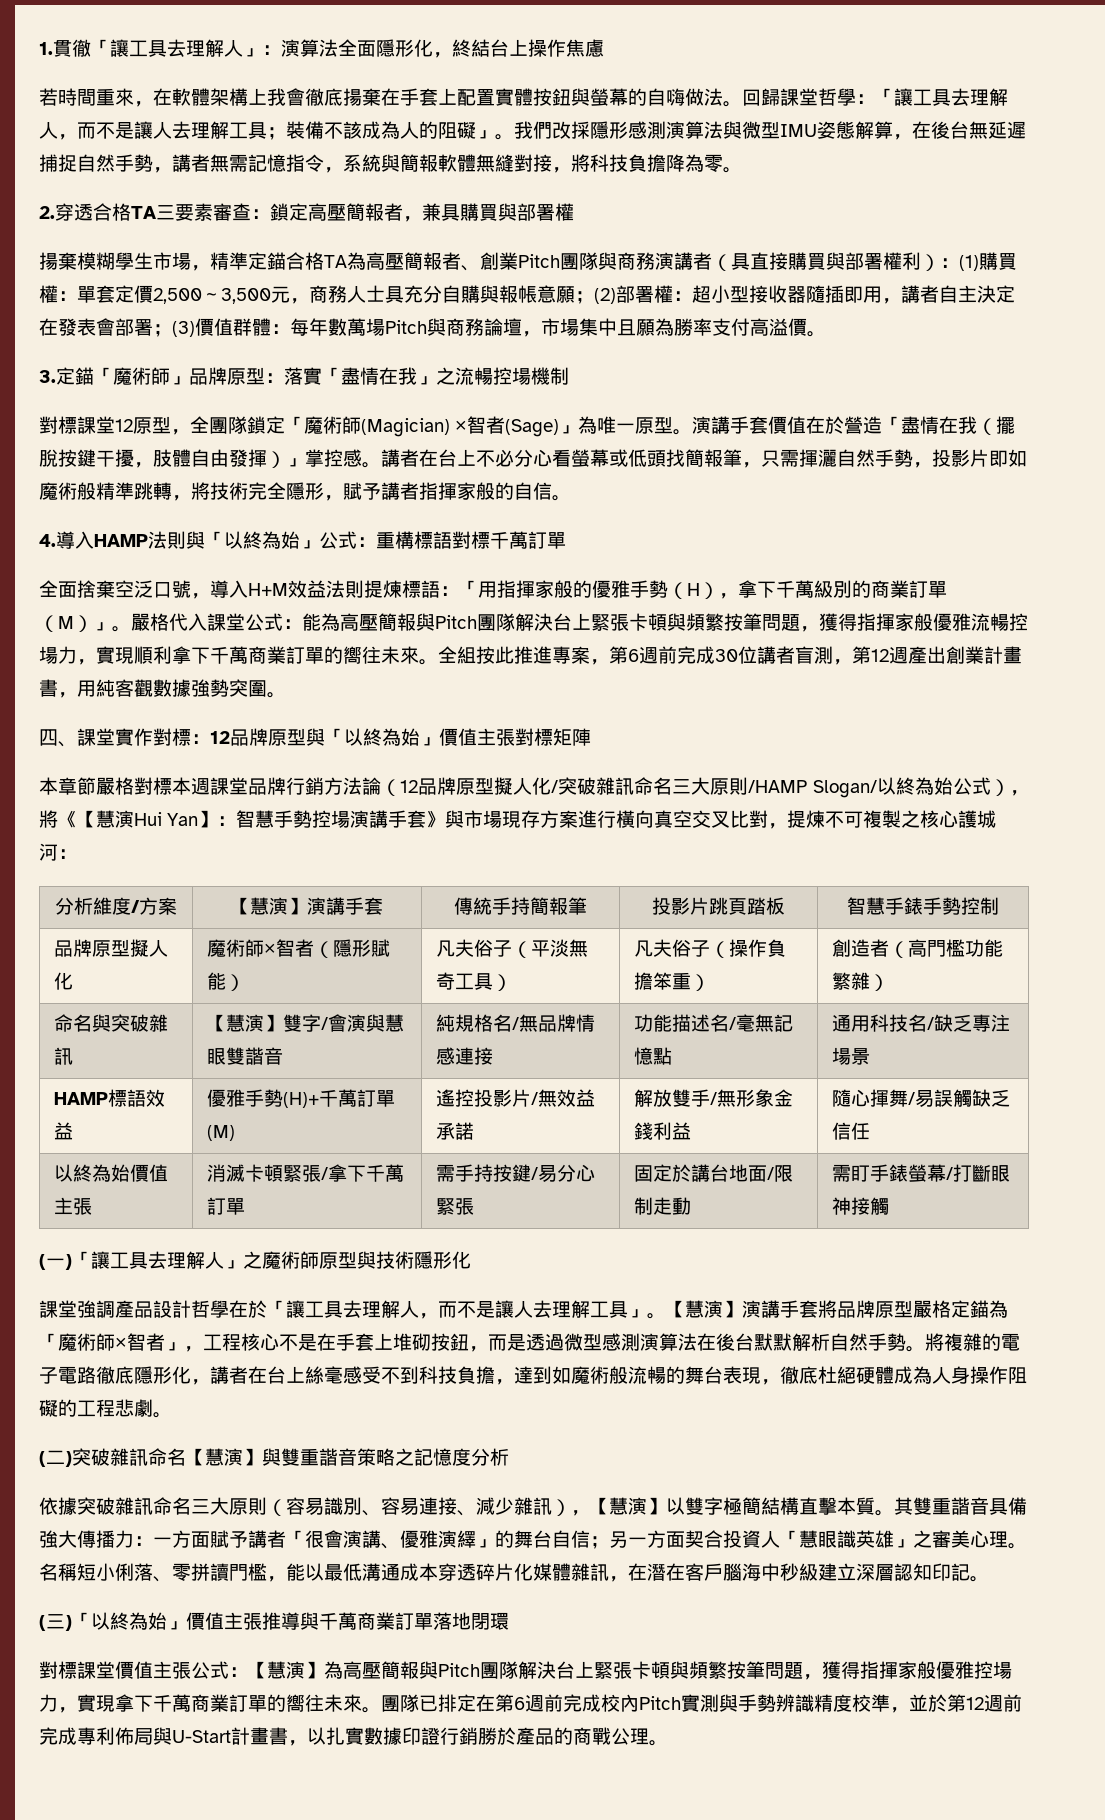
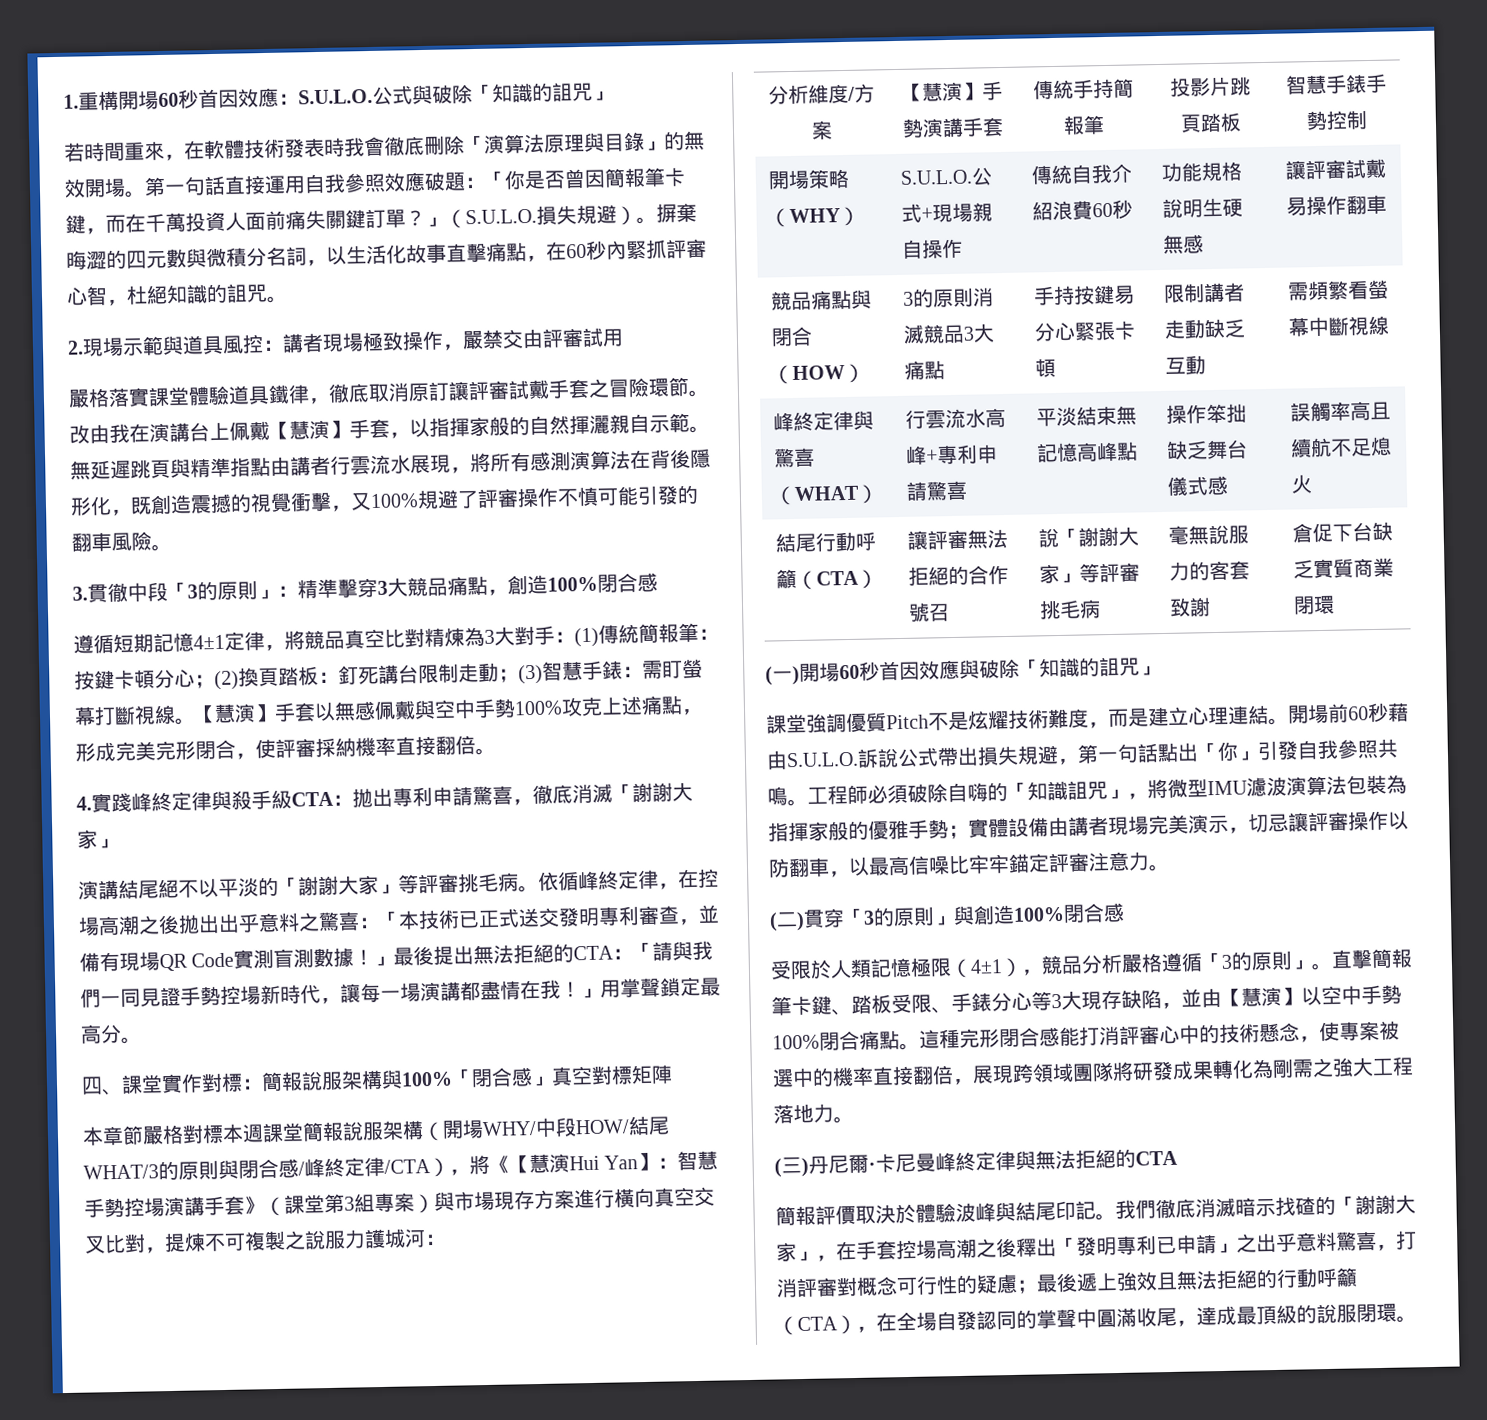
[53,39,604,58] 貫徹「讓工具去理解人」：演算法全面隱形化，終結台上操作焦慮 -> [78,82,613,111] 重構開場60秒首因效應：S.U.L.O.公式與破除「知識的詛咒」
[210,88,1008,107] [39,121,1026,140] [39,154,742,173] [39,203,574,222] [39,252,1017,271] [39,285,1015,304] [39,318,826,337] [39,367,569,385] [39,416,1016,437] [39,449,1027,468] [39,482,571,501] [39,531,566,549] [39,580,947,599] [39,613,1028,632] [39,646,1022,665] [39,679,267,698] 架構上我會徹底揚棄在手套上配置實體按鈕與螢幕的自嗨做法。回歸課堂哲學：「讓工具去理解人，而不是讓人去理解工具；裝備不該成為人的阻礙」。我們改採隱形感測演算法與微型IMU姿態解算，在後台無延遲捕捉自然手勢，講者無需記憶指令，系統與簡報軟體無縫對接，將科技負擔降為零。 // 2.穿透合格TA三要素審查：鎖定高壓簡報者，兼具購買與部署權 // 揚棄模糊學生市場，精準定錨合格TA為高壓簡報者、創業Pitch團隊與商務演講者（具直接購買與部署權利）：(1)購買權：單套定價2,500～3,500元，商務人士具充分自購與報帳意願；(2)部署權：超小型接收器隨插即用，講者自主決定在發表會部署；(3)價值群體：每年數萬場Pitch與商務論壇，市場集中且願為勝率支付高溢價。 // 3.定錨「魔術師」品牌原型：落實「盡情在我」之流暢控場機制 // 對標課堂12原型，全團隊鎖定「魔術師(Magician) ✕智者(Sage)」為唯一原型。演講手套價值在於營造「盡情在我（擺脫按鍵干擾，肢體自由發揮）」掌控感。講者在台上不必分心看螢幕或低頭找簡報筆，只需揮灑自然手勢，投影片即如魔術般精準跳轉，將技術完全隱形，賦予講者指揮家般的自信。 // 4.導入HAMP法則與「以終為始」公式：重構標語對標千萬訂單 // 全面捨棄空泛口號，導入H+M效益法則提煉標語：「用指揮家般的優雅手勢（H），拿下千萬級別的商業訂單（M）」。嚴格代入課堂公式：能為高壓簡報與Pitch團隊解決台上緊張卡頓與頻繁按筆問題，獲得指揮家般優雅流暢控場力，實現順利拿下千萬商業訂單的嚮往未來。全組按此推進專案，第6週前完成30位講者盲測，第12週產出創業計畫書，用純客觀數據強勢突圍 -> [244,130,705,159] [64,167,686,198] [65,202,697,235] [66,238,707,270] [66,283,288,307] [67,327,624,357] [68,376,710,408] [69,412,710,444] [70,448,711,480] [70,484,699,516] [71,531,172,552] [72,572,658,603] [73,622,719,654] [74,658,703,691] [74,695,703,726] [75,735,496,762] [76,781,693,813] [77,829,118,849] [78,868,719,900] [78,904,720,936] [79,940,714,972] [80,976,721,1008] [80,1023,122,1044] 技術發表時我會徹底刪除「演算法原理與目錄」的無效開場。第一句話直接運用自我參照效應破題：「你是否曾因簡報筆卡鍵，而在千萬投資人面前痛失關鍵訂單？」（S.U.L.O.損失規避）。摒棄晦澀的四元數與微積分名詞，以生活化故事直擊痛點，在60秒內緊抓評審心智，杜絕知識的詛咒。 // 2.現場示範與道具風控：講者現場極致操作，嚴禁交由評審試用 // 嚴格落實課堂體驗道具鐵律，徹底取消原訂讓評審試戴手套之冒險環節。改由我在演講台上佩戴【慧演】手套，以指揮家般的自然揮灑親自示範。無延遲跳頁與精準指點由講者行雲流水展現，將所有感測演算法在背後隱形化，既創造震撼的視覺衝擊，又100%規避了評審操作不慎可能引發的翻車風險。 // 3.貫徹中段「3的原則」：精準擊穿3大競品痛點，創造100%閉合感 // 遵循短期記憶4±1定律，將競品真空比對精煉為3大對手：(1)傳統簡報筆：按鍵卡頓分心；(2)換頁踏板：釘死講台限制走動；(3)智慧手錶：需盯螢幕打斷視線。【慧演】手套以無感佩戴與空中手勢100%攻克上述痛點，形成完美完形閉合，使評審採納機率直接翻倍。 // 4.實踐峰終定律與殺手級CTA：拋出專利申請驚喜，徹底消滅「謝謝大家」 // 演講結尾絕不以平淡的「謝謝大家」等評審挑毛病。依循峰終定律，在控場高潮之後拋出出乎意料之驚喜：「本技術已正式送交發明專利審查，並備有現場QR Code實測盲測數據！」最後提出無法拒絕的CTA：「請與我們一同見證手勢控場新時代，讓每一場演講都盡情在我！」用掌聲鎖定最高分
[210,728,515,746] 12品牌原型與「以終為始」價值主張 -> [261,1065,593,1092] 簡報說服架構與100%「閉合感」真空
[248,777,991,798] 品牌行銷方法論（12品牌原型擬人化/突破雜訊命名三大原則/HAMP Slogan/以終為始公式 -> [302,1115,670,1142] [83,1156,431,1181] 簡報說服架構（開場WHY/中段HOW/結尾WHAT/3的原則與閉合感/峰終定律/CTA
(446, 819) none -> [264,1192,435,1217] （課堂第3組專案）
[920,810,959,828] 核心 -> [304,1229,366,1250] 說服力
(307, 906) none -> [982,80,1003,101] [902,118,924,138] 手勢
[53,939,168,957] [53,972,73,990] [206,939,390,958] [206,972,245,991] [435,939,588,958] [435,972,512,991] [633,939,786,958] [633,972,710,991] [831,939,1003,958] [831,972,889,991] [53,1014,168,1032] [53,1047,73,1065] [206,1014,404,1032] [206,1047,283,1065] [435,1014,595,1032] [435,1047,493,1065] [633,1014,793,1032] [633,1047,672,1065] [831,1014,1010,1032] [831,1047,870,1065] [53,1089,165,1107] [53,1122,73,1140] [206,1089,395,1108] [206,1125,235,1141] [435,1089,595,1107] [435,1122,474,1140] [633,1089,793,1107] [633,1122,691,1140] [831,1089,1010,1107] [831,1122,870,1140] [53,1164,168,1182] [53,1197,92,1215] [206,1164,404,1182] [206,1197,245,1215] [435,1164,455,1182] 品牌原型擬人化 | 魔術師✕智者（隱形賦能） | 凡夫俗子（平淡無奇工具） | 凡夫俗子（操作負擔笨重） | 創造者（高門檻功能繁雜） // 命名與突破雜訊 | 【慧演】雙字/會演與慧眼雙諧音 | 純規格名/無品牌情感連接 | 功能描述名/毫無記憶點 | 通用科技名/缺乏專注場景 // HAMP標語效益 | 優雅手勢(H)+千萬訂單(M) | 遙控投影片/無效益承諾 | 解放雙手/無形象金錢利益 | 隨心揮舞/易誤觸缺乏信任 // 以終為始價值主張 | 消滅卡頓緊張/拿下千萬訂單 | 需 -> [767,168,850,190] [768,206,860,228] [899,167,993,186] [900,202,993,223] [901,238,963,259] [1030,163,1133,185] [1031,199,1133,221] [1160,161,1243,182] [1161,197,1243,218] [1162,234,1204,254] [1284,158,1386,180] [1285,194,1387,217] [770,289,872,311] [770,326,813,347] [771,363,865,385] [902,287,994,308] [902,323,995,344] [903,360,945,380] 開場策略（WHY） | S.U.L.O.公式+現場親自操作 | 傳統自我介紹浪費60秒 | 功能規格說明生硬無感 | 讓評審試戴易操作翻車 // 競品痛點與閉合（HOW） | 3的原則消滅競品3大痛點 |
[530,1167,538,1180] / -> (1115, 294) none
[633,1164,793,1182] [633,1197,691,1215] [831,1164,1010,1182] [831,1197,889,1215] [39,1251,471,1270] [39,1300,1008,1319] [39,1333,1020,1352] [39,1366,1027,1385] [39,1399,172,1418] [39,1448,509,1467] [39,1497,1027,1516] [39,1530,1027,1549] [39,1563,989,1582] [39,1612,509,1631] [39,1661,1012,1680] [39,1694,1022,1713] [39,1727,649,1746] | 固定於講台地面/限制走動 | 需盯手錶螢幕/打斷眼神接觸 // (一)「讓工具去理解人」之魔術師原型與技術隱形化 // 課堂強調產品設計哲學在於「讓工具去理解人，而不是讓人去理解工具」。【慧演】演講手套將品牌原型嚴格定錨為「魔術師✕智者」，工程核心不是在手套上堆砌按鈕，而是透過微型感測演算法在後台默默解析自然手勢。將複雜的電子電路徹底隱形化，講者在台上絲毫感受不到科技負擔，達到如魔術般流暢的舞台表現，徹底杜絕硬體成為人身操作阻礙的工程悲劇。 // (二)突破雜訊命名【慧演】與雙重諧音策略之記憶度分析 // 依據突破雜訊命名三大原則（容易識別、容易連接、減少雜訊），【慧演】以雙字極簡結構直擊本質。其雙重諧音具備強大傳播力：一方面賦予講者「很會演講、優雅演繹」的舞台自信；另一方面契合投資人「慧眼識英雄」之審美心理。名稱短小俐落、零拼讀門檻，能以最低溝通成本穿透碎片化媒體雜訊，在潛在客戶腦海中秒級建立深層認知印記。 // (三)「以終為始」價值主張推導與千萬商業訂單落地閉環 // 對標課堂價值主張公式：【慧演】為高壓簡報與Pitch團隊解決台上緊張卡頓與頻繁按筆問題，獲得指揮家般優雅控場力，實現拿下千萬商業訂單的嚮往未來。團隊已排定在第6週前完成校內Pitch實測與手勢辨識精度校準，並於第12週前完成專利佈局與U-Start計畫書，以扎實數據印證行銷勝於產品的商戰公理 -> [1113,320,1136,340] [1034,358,1056,378] [1162,282,1245,303] [1163,318,1246,339] [1164,355,1206,375] [1286,279,1389,301] [1287,315,1389,337] [772,410,874,432] [773,447,815,468] [773,484,879,506] [904,407,1006,429] [905,444,998,465] [905,480,968,501] [1035,405,1137,427] [1035,441,1138,463] [1165,403,1247,424] [1165,439,1248,460] [1166,475,1228,496] [1289,401,1391,422] [1289,436,1392,458] [1290,474,1312,494] [774,531,876,553] [775,568,878,590] [906,528,1008,550] [907,564,1009,586] [907,602,950,622] [1037,526,1139,548] [1038,562,1140,584] [1038,599,1101,620] [1167,524,1249,545] [1168,560,1250,581] [1168,597,1211,617] [1291,521,1393,543] [1292,557,1394,579] [1292,595,1335,615] [765,656,1160,686] [766,702,1409,734] [766,738,1399,770] [767,774,1407,807] [768,810,1409,842] [768,851,1170,878] [769,902,1125,932] [770,948,1413,980] [771,984,1402,1016] [772,1020,1400,1051] [772,1056,1414,1088] [773,1103,854,1124] [774,1148,1178,1178] [775,1194,1416,1226] [776,1230,1417,1262] [776,1267,1358,1298] [777,1303,1397,1336] 卡頓 | 限制講者走動缺乏互動 | 需頻繁看螢幕中斷視線 // 峰終定律與驚喜（WHAT） | 行雲流水高峰+專利申請驚喜 | 平淡結束無記憶高峰點 | 操作笨拙缺乏舞台儀式感 | 誤觸率高且續航不足熄火 // 結尾行動呼籲（CTA） | 讓評審無法拒絕的合作號召 | 說「謝謝大家」等評審挑毛病 | 毫無說服力的客套致謝 | 倉促下台缺乏實質商業閉環 // (一)開場60秒首因效應與破除「知識的詛咒」 // 課堂強調優質Pitch不是炫耀技術難度，而是建立心理連結。開場前60秒藉由S.U.L.O.訴說公式帶出損失規避，第一句話點出「你」引發自我參照共鳴。工程師必須破除自嗨的「知識詛咒」，將微型IMU濾波演算法包裝為指揮家般的優雅手勢；實體設備由講者現場完美演示，切忌讓評審操作以防翻車，以最高信噪比牢牢錨定評審注意力。 // (二)貫穿「3的原則」與創造100%閉合感 // 受限於人類記憶極限（4±1），競品分析嚴格遵循「3的原則」。直擊簡報筆卡鍵、踏板受限、手錶分心等3大現存缺陷，並由【慧演】以空中手勢100%閉合痛點。這種完形閉合感能打消評審心中的技術懸念，使專案被選中的機率直接翻倍，展現跨領域團隊將研發成果轉化為剛需之強大工程落地力。 // (三)丹尼爾·卡尼曼峰終定律與無法拒絕的CTA // 簡報評價取決於體驗波峰與結尾印記。我們徹底消滅暗示找碴的「謝謝大家」，在手套控場高潮之後釋出「發明專利已申請」之出乎意料驚喜，打消評審對概念可行性的疑慮；最後遞上強效且無法拒絕的行動呼籲（CTA），在全場自發認同的掌聲中圓滿收尾，達成最頂級的說服閉環

